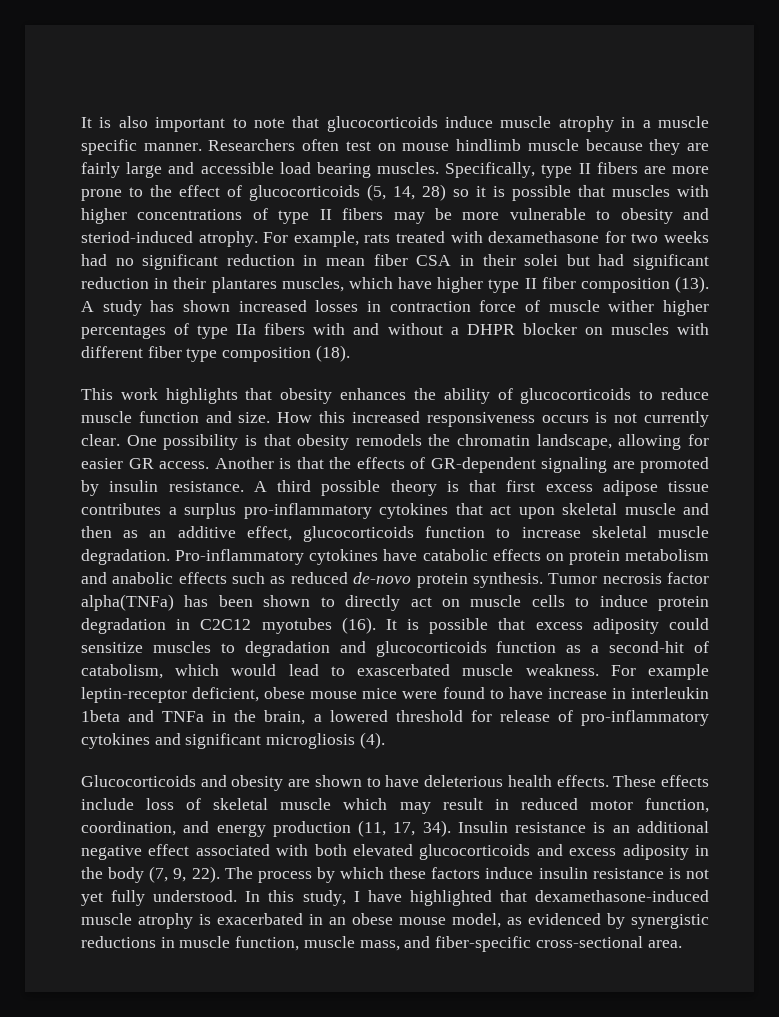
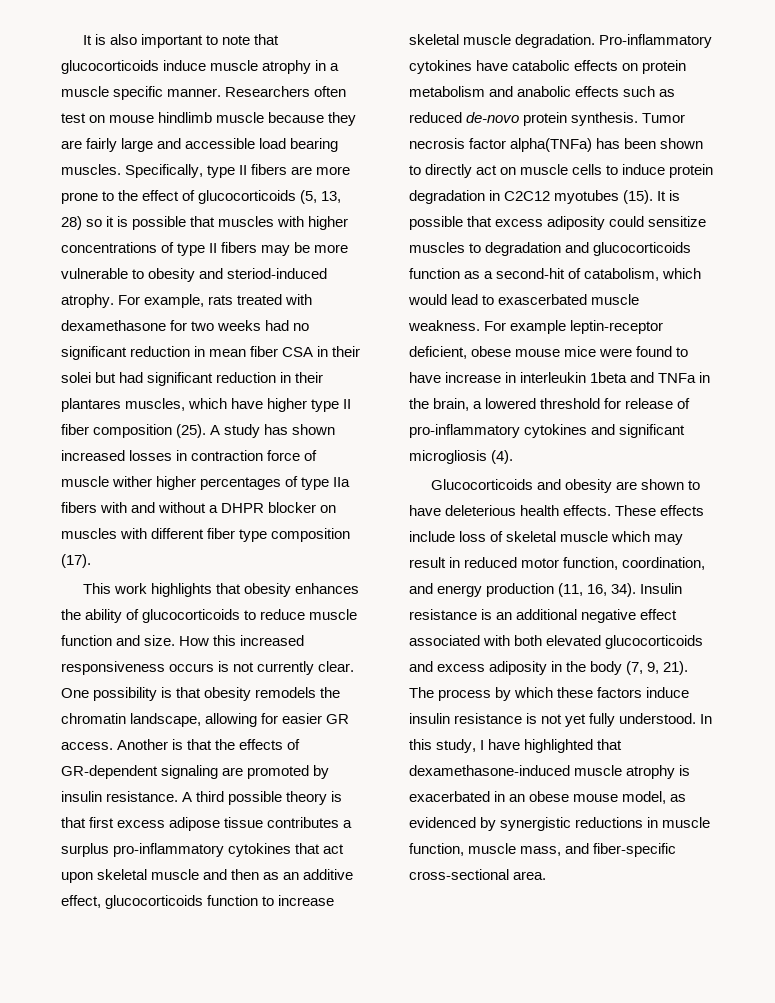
[393,186,415,200] 14, -> [321,191,342,203] 13,
[675,276,710,293] (13). -> [176,424,207,438] (25).
[315,345,350,362] (18). -> [61,554,91,568] (17).
[341,617,376,634] (16). -> [623,190,654,204] (15).
[393,822,416,836] 17, -> [587,584,608,596] 16,
[191,866,220,883] 22). -> [663,661,689,675] 21).

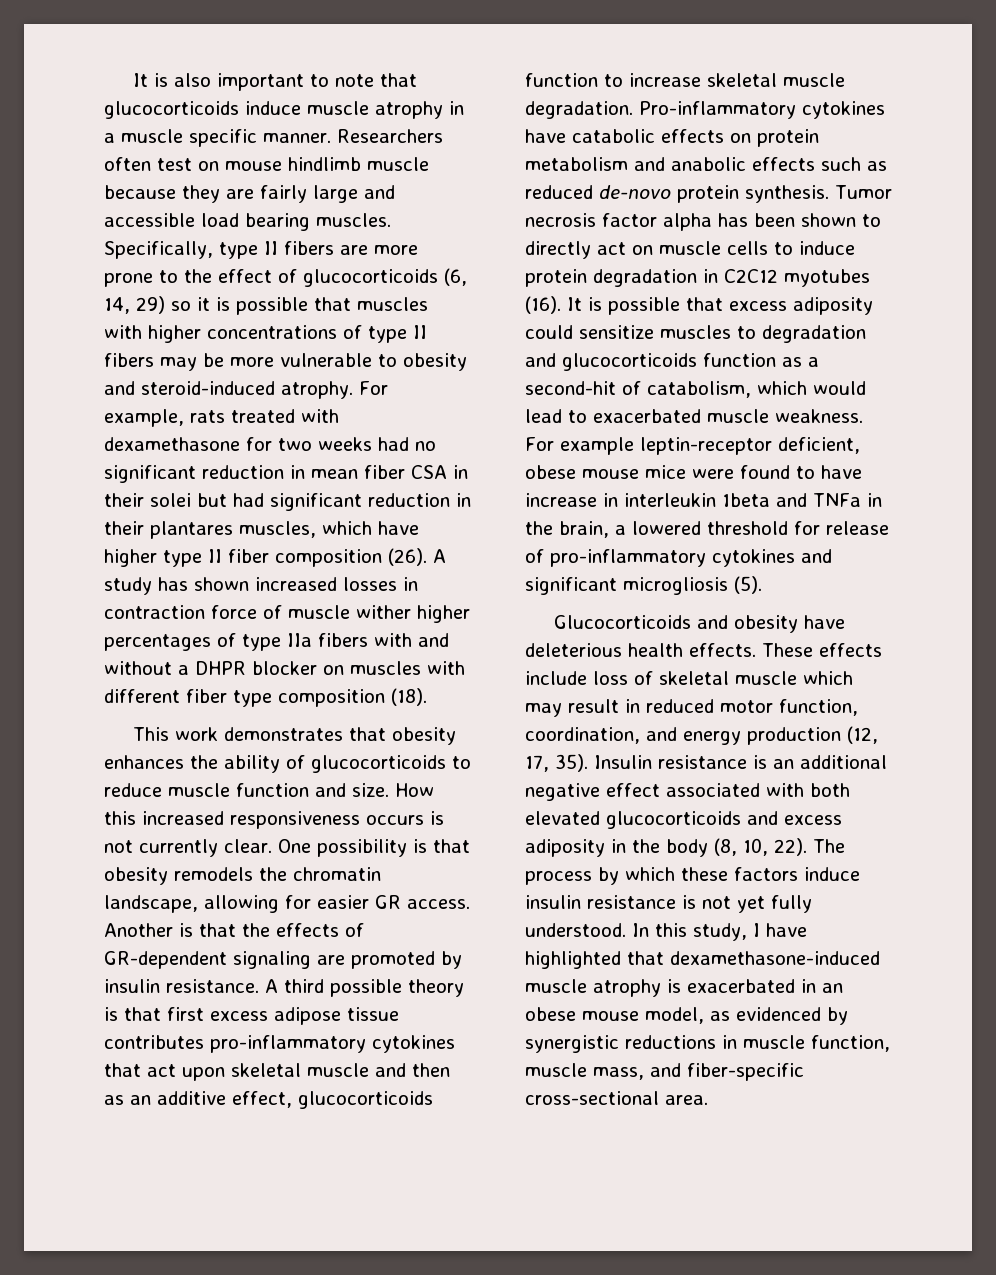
[300,190,342,204] [61,216,82,230] (5, 13, 28) -> [444,268,467,286] [104,296,165,314] (6, 14, 29)
[227,268,328,279] steriod-induced -> [141,381,275,395] steroid-induced
[176,424,207,438] (25). -> [388,548,427,566] (26).
[61,554,91,568] (17). -> [391,688,427,706] (18).
[151,583,213,597] highlights -> [223,727,343,741] demonstrates
[343,820,353,828] [61,843,109,857] a surplus -> (204, 1042) none
[510,138,593,152] alpha(TNFa) -> [663,213,712,231] alpha
[623,190,654,204] (15). -> [525,296,561,314] (16).
[498,294,588,305] exascerbated -> [593,409,701,423] exacerbated
[491,450,514,464] (4). -> [734,576,762,594] (5).
[616,479,701,490] are shown to -> (798, 624) none
[558,583,637,597] (11, 16, 34). -> [847,726,878,744] [525,754,588,772] (12, 17, 35).
[626,661,689,675] (7, 9, 21). -> [714,838,807,856] (8, 10, 22).

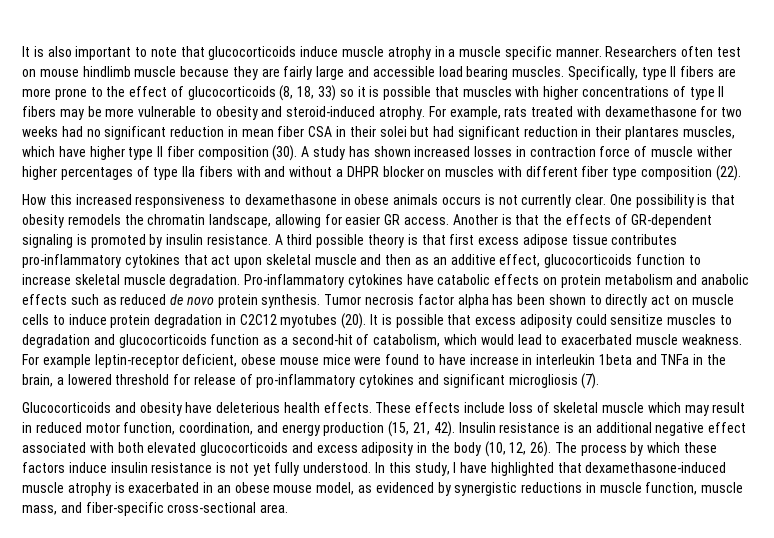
[444,268,467,286] [104,296,165,314] (6, 14, 29) -> [279,85,337,101] (8, 18, 33)
[388,548,427,566] (26). -> [272,145,298,161] (30).
[391,688,427,706] [132,727,456,745] [104,755,471,773] [104,783,434,797] [104,811,360,829] (18). // This work demonstrates that obesity enhances the ability of glucocorticoids to reduce muscle function and size. How this increased responsiveness -> [715,165,741,181] [22,194,439,208] (22). // How this increased responsiveness to dexamethasone in obese animals
[317,955,345,965] are -> [76,234,87,245] is
[599,185,671,199] de-novo -> [170,294,214,305] de novo
[525,296,561,314] (16). -> [341,313,367,329] (20).
[734,576,762,594] (5). -> [581,373,600,389] (7).
[847,726,878,744] [525,754,588,772] (12, 17, 35). -> [388,421,455,437] (15, 21, 42).
[714,838,807,856] (8, 10, 22). -> [484,441,552,457] (10, 12, 26).

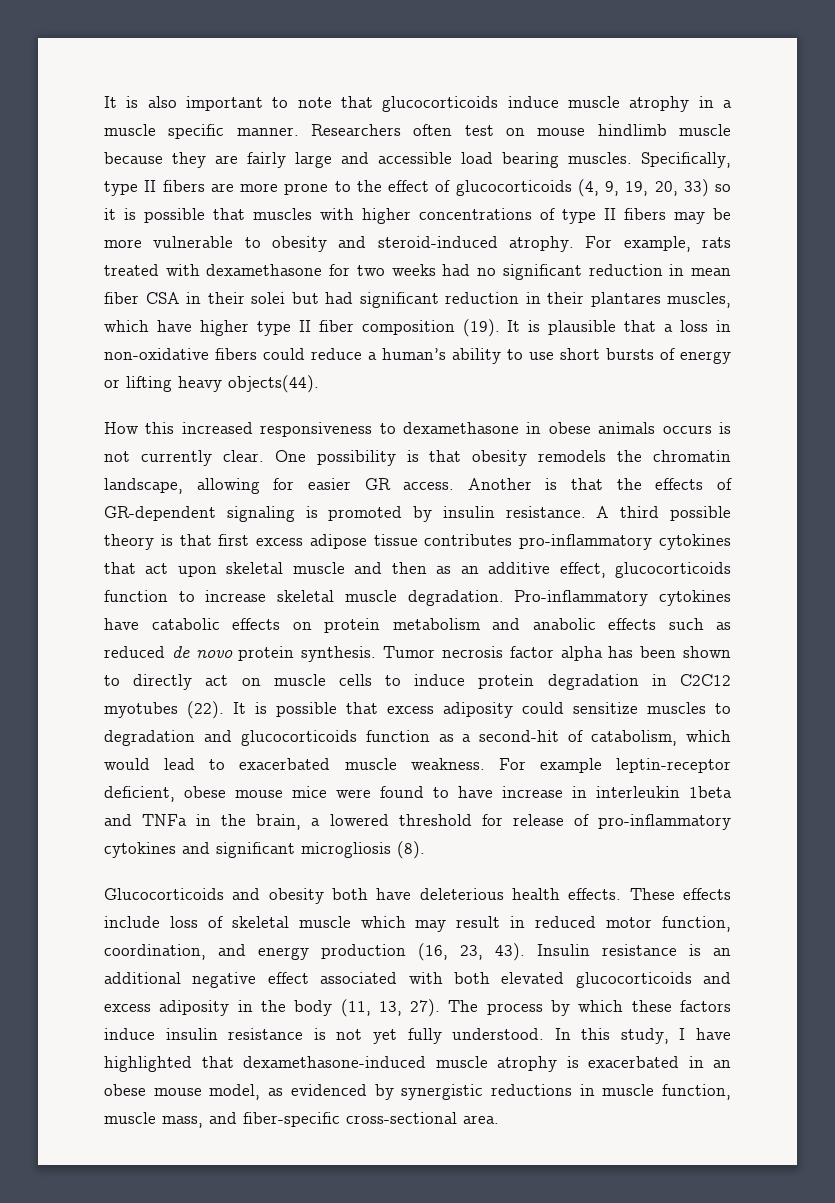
[279,85,315,101] (8, 18, -> [577,179,678,197] (4, 9, 19, 20,
[272,145,732,161] [22,165,741,181] (30). A study has shown increased losses in contraction force of muscle wither higher percentages of type IIa fibers with and without a DHPR blocker on muscles with different fiber type composition (22). -> [462,319,732,337] [104,348,731,364] [104,375,319,393] (19). It is plausible that a loss in non-oxidative fibers could reduce a human’s ability to use short bursts of energy or lifting heavy objects(44).
[341,313,367,329] (20). -> [187,701,224,719] (22).
[581,373,600,389] (7). -> [397,841,425,859] (8).
(182, 409) none -> [332,888,368,900] both
[388,421,455,437] (15, 21, 42). -> [418,943,525,961] (16, 23, 43).
[484,441,552,457] (10, 12, 26). -> [340,999,441,1017] (11, 13, 27).

